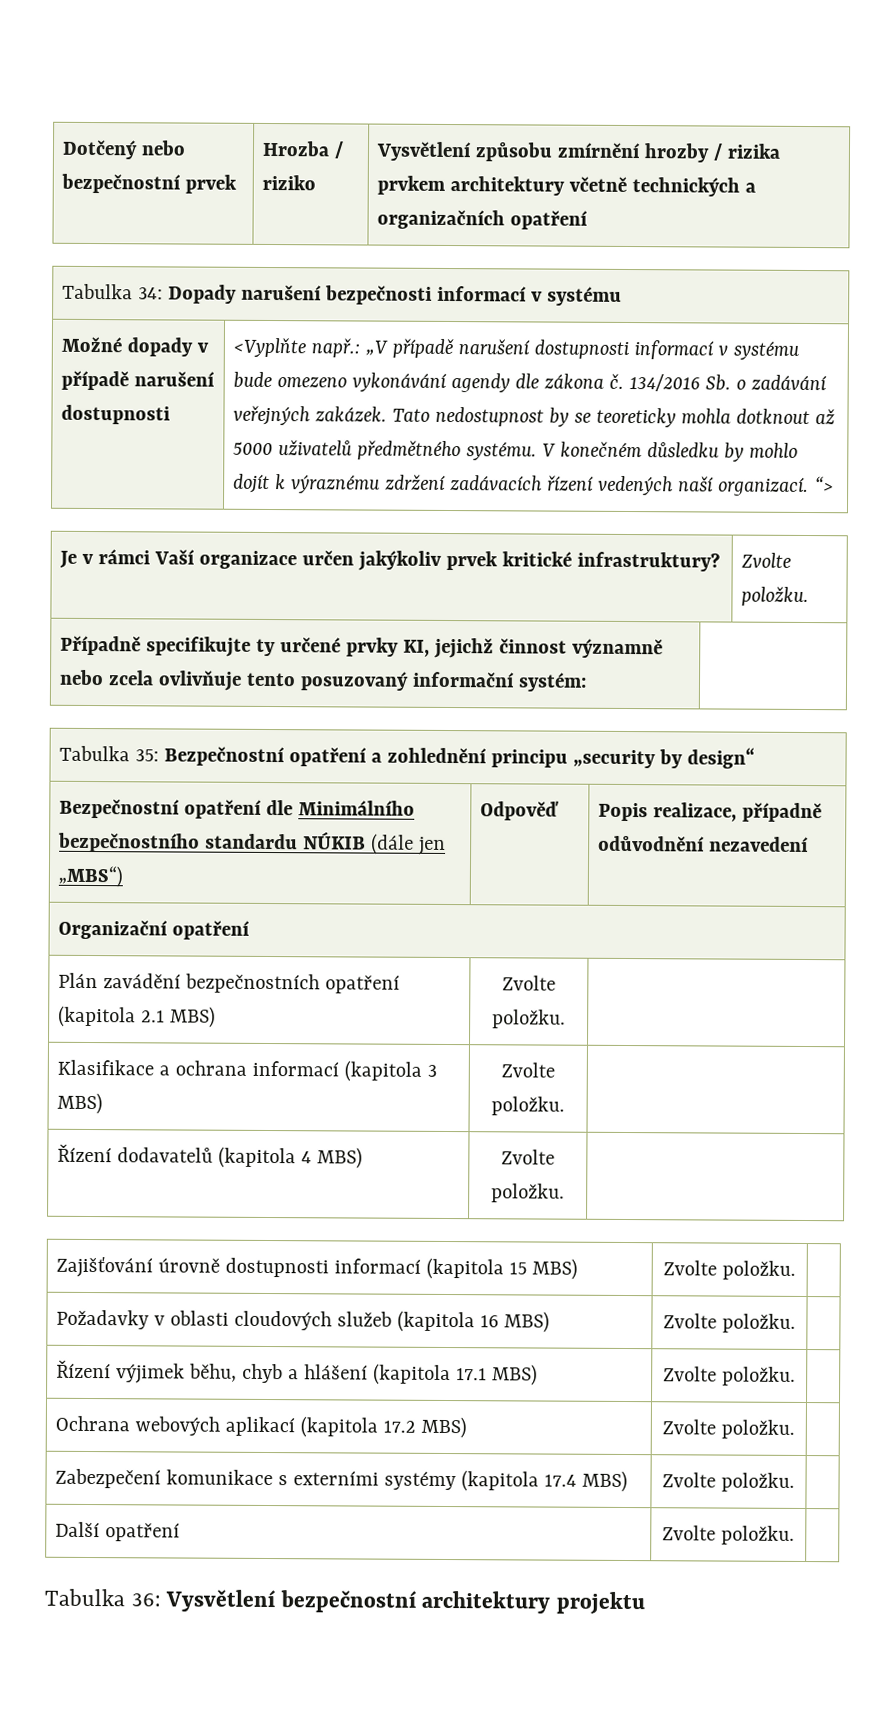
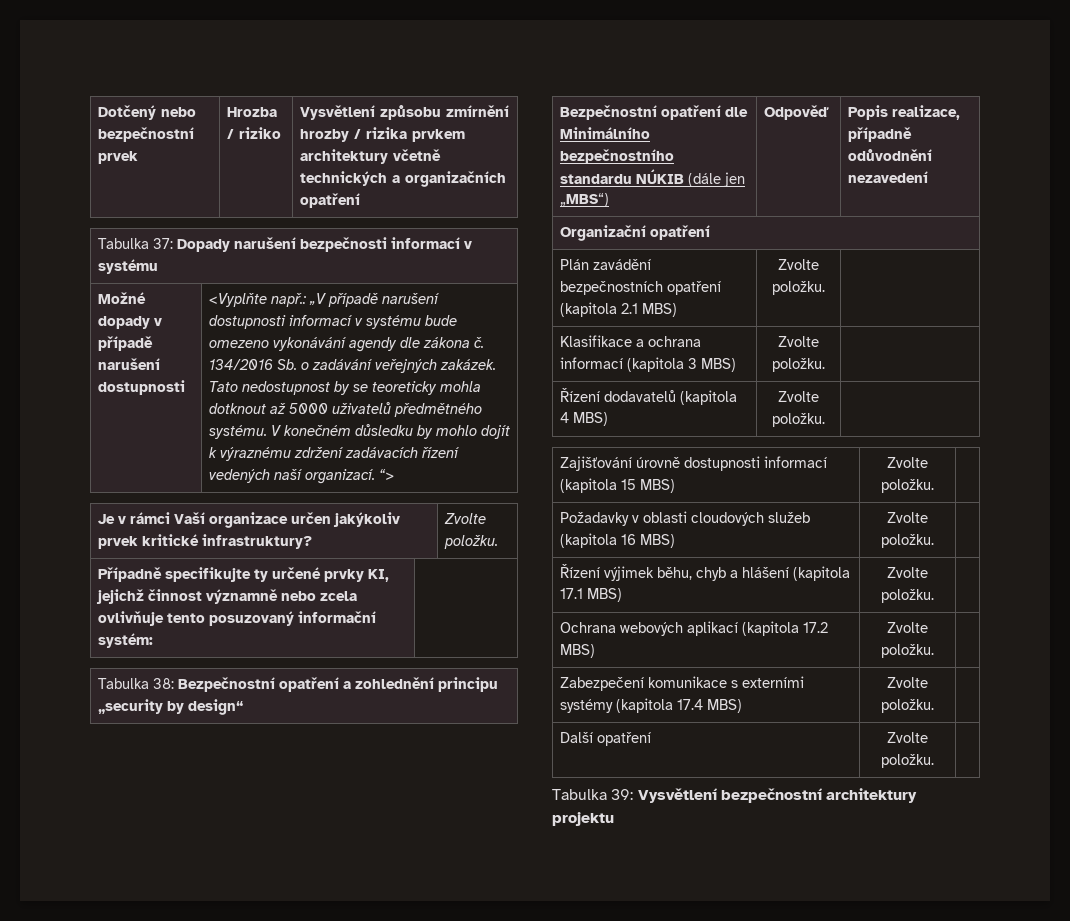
[138,287,164,300] 34: -> [152,238,173,249] 37:
[135,749,160,762] 35: -> [152,678,174,689] 38:
[130,1593,161,1607] 36: -> [611,789,634,800] 39:

